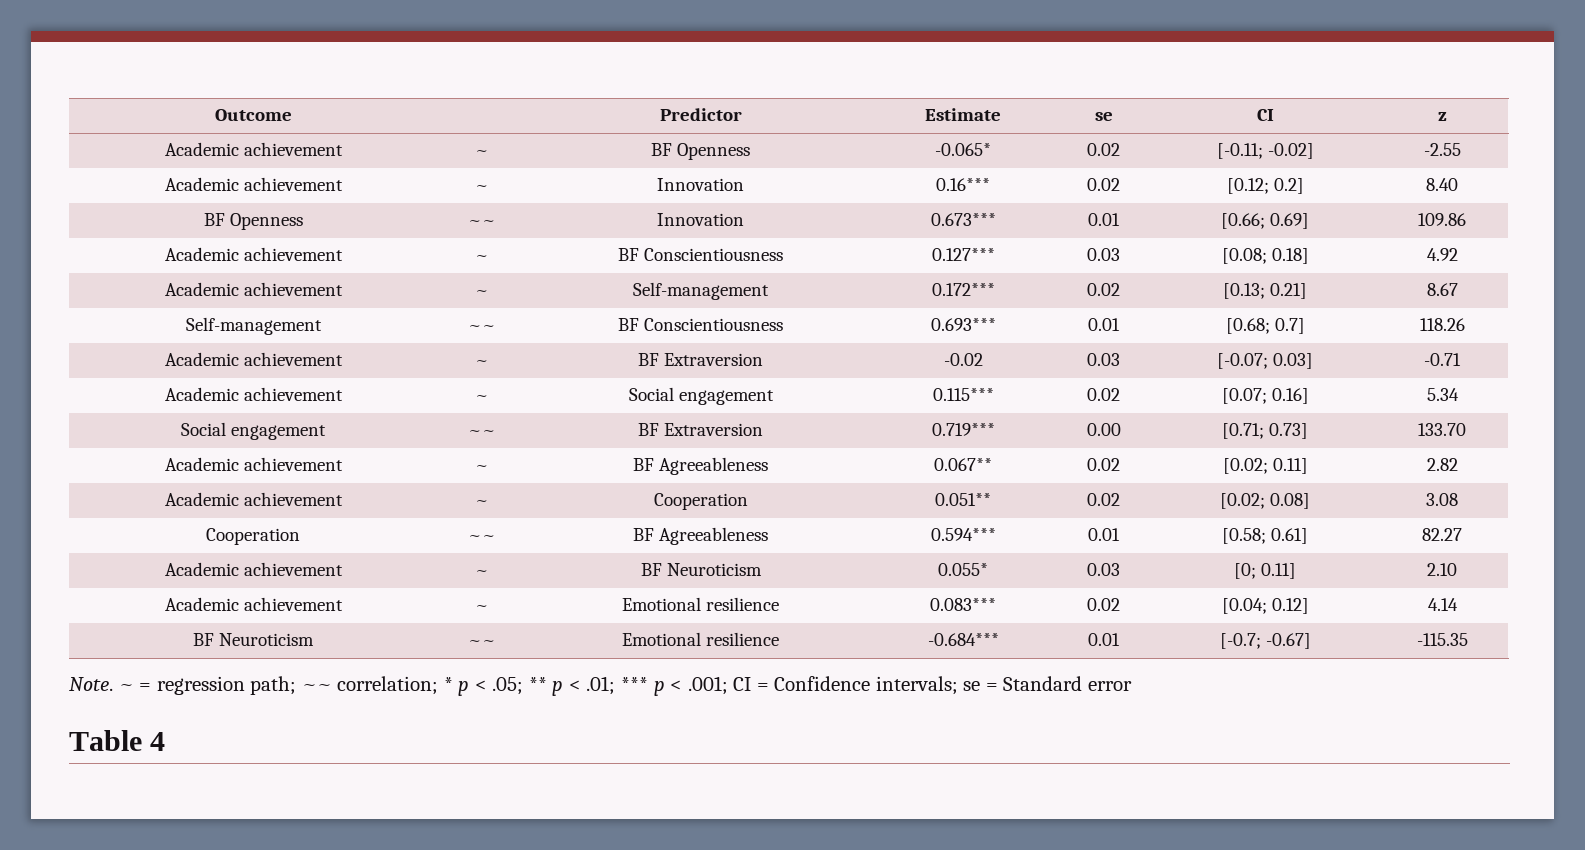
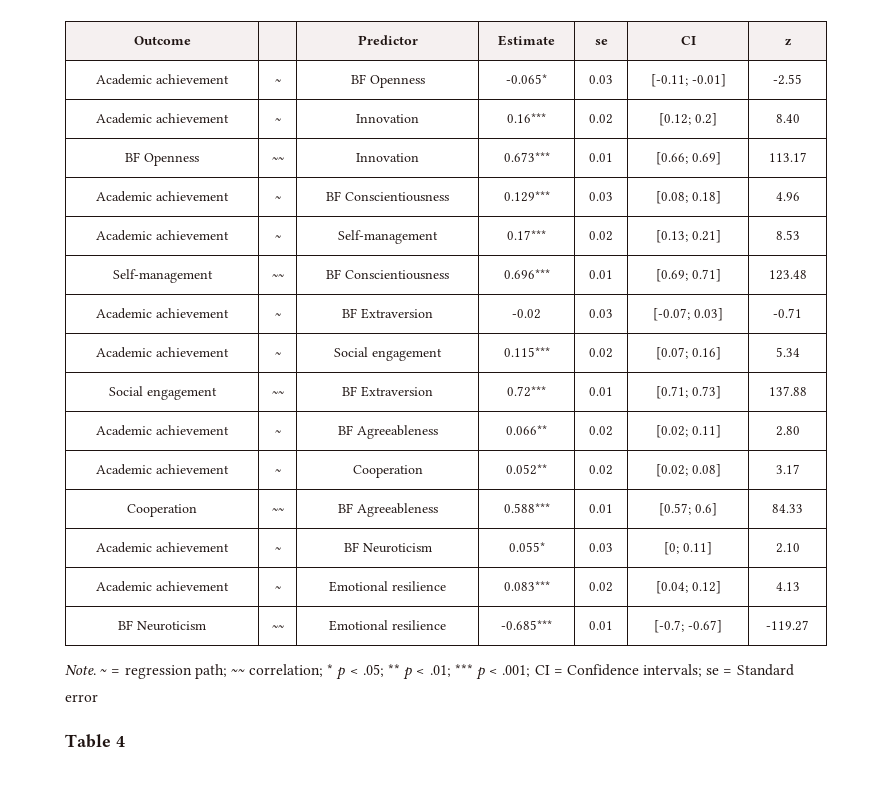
[1087,143,1120,156] 0.02 -> [589,75,613,84] 0.03
[1267,143,1314,159] -0.02] -> [691,74,726,87] -0.01]
[1418,213,1466,226] 109.86 -> [768,152,807,162] 113.17
[931,248,995,261] 0.127*** -> [503,191,550,202] 0.129***
[1426,248,1458,261] 4.92 -> [775,192,800,201] 4.96
[931,283,995,296] 0.172*** -> [507,230,546,240] 0.17***
[1426,283,1458,296] 8.67 -> [775,230,800,240] 8.53
[930,318,996,331] [1088,318,1120,331] [1225,318,1305,334] [1419,318,1465,331] 0.693*** | 0.01 | [0.68; 0.7] | 118.26 -> [503,269,550,279] [589,270,613,279] [655,269,721,282] [768,270,807,280] 0.696*** | 0.01 | [0.69; 0.71] | 123.48
[931,423,995,436] [1086,423,1121,436] 0.719*** | 0.00 -> [507,386,546,397] [589,387,613,396] 0.72*** | 0.01
[1418,423,1466,436] 133.70 -> [768,386,807,396] 137.88
[934,458,992,471] 0.067** -> [506,425,547,435] 0.066**
[1426,458,1458,471] 2.82 -> [775,426,800,436] 2.80
[935,493,991,506] 0.051** -> [506,464,547,475] 0.052**
[1426,493,1458,506] 3.08 -> [775,464,800,474] 3.17
[930,528,996,541] [1088,528,1120,541] [1222,528,1308,544] [1422,528,1462,541] 0.594*** | 0.01 | [0.58; 0.61] | 82.27 -> [503,503,550,513] [589,504,613,513] [659,503,717,516] [772,504,803,513] 0.588*** | 0.01 | [0.57; 0.6] | 84.33
[1427,598,1458,611] 4.14 -> [775,582,800,591] 4.13
[927,633,999,646] -0.684*** -> [501,620,552,630] -0.685***
[1416,633,1468,646] -115.35 -> [766,620,809,631] -119.27

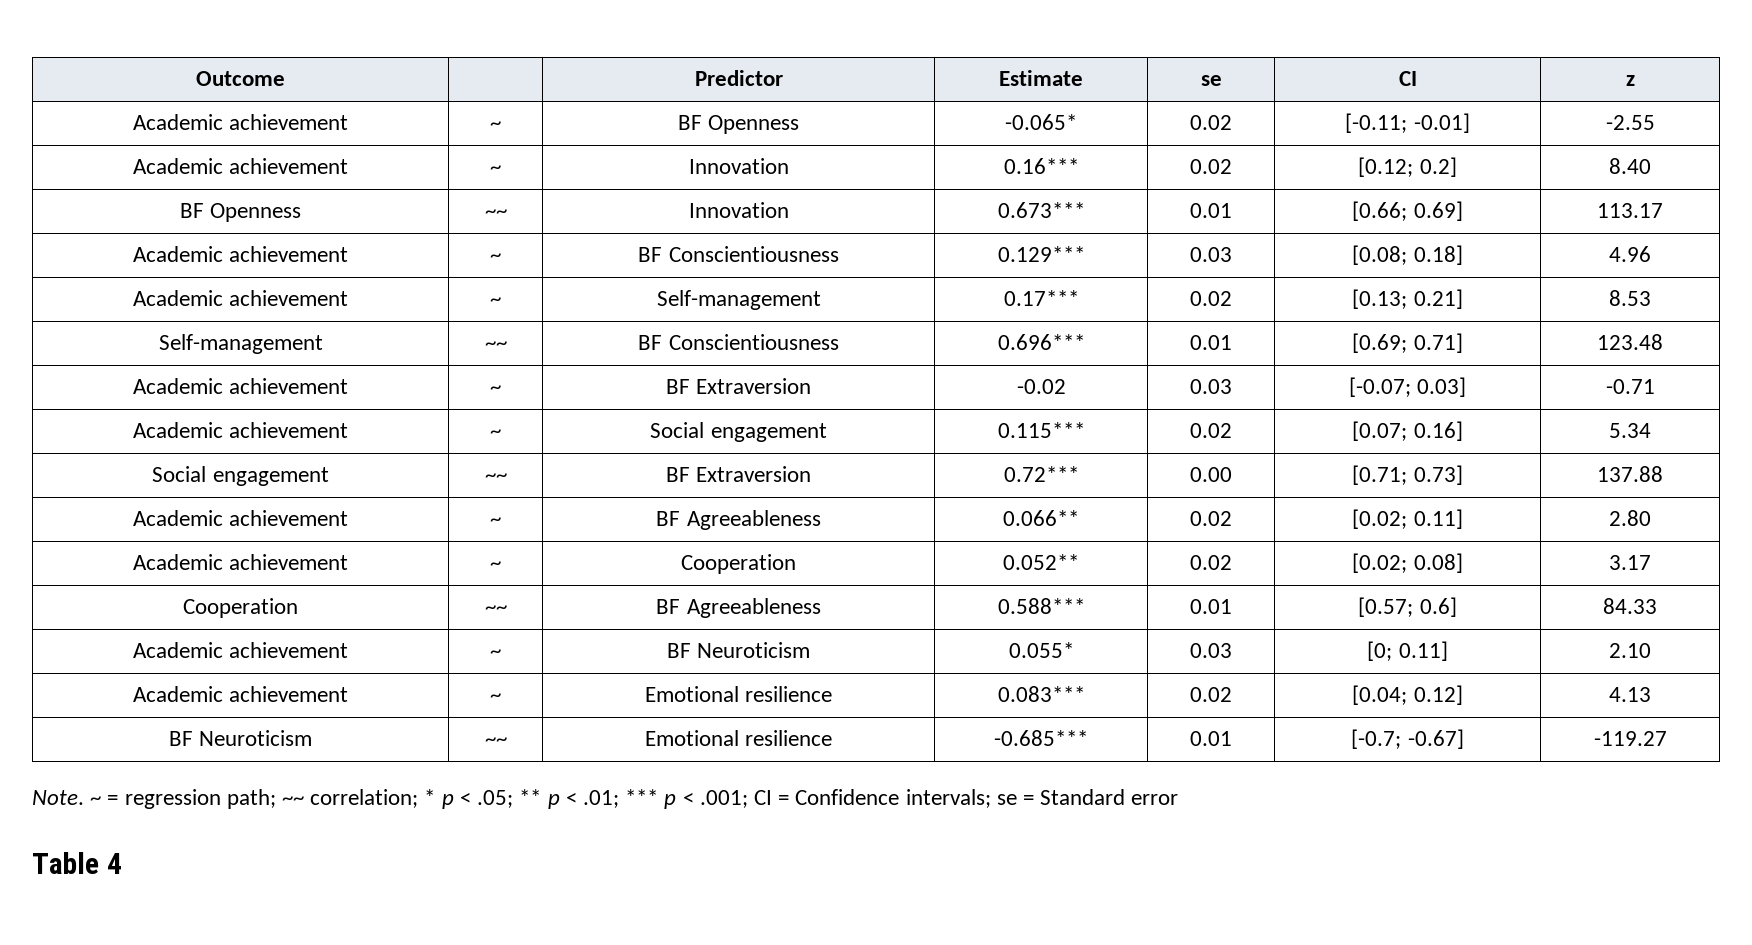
[589,75,613,84] 0.03 -> [1190,115,1232,130] 0.02
[589,387,613,396] 0.01 -> [1190,467,1232,482] 0.00

